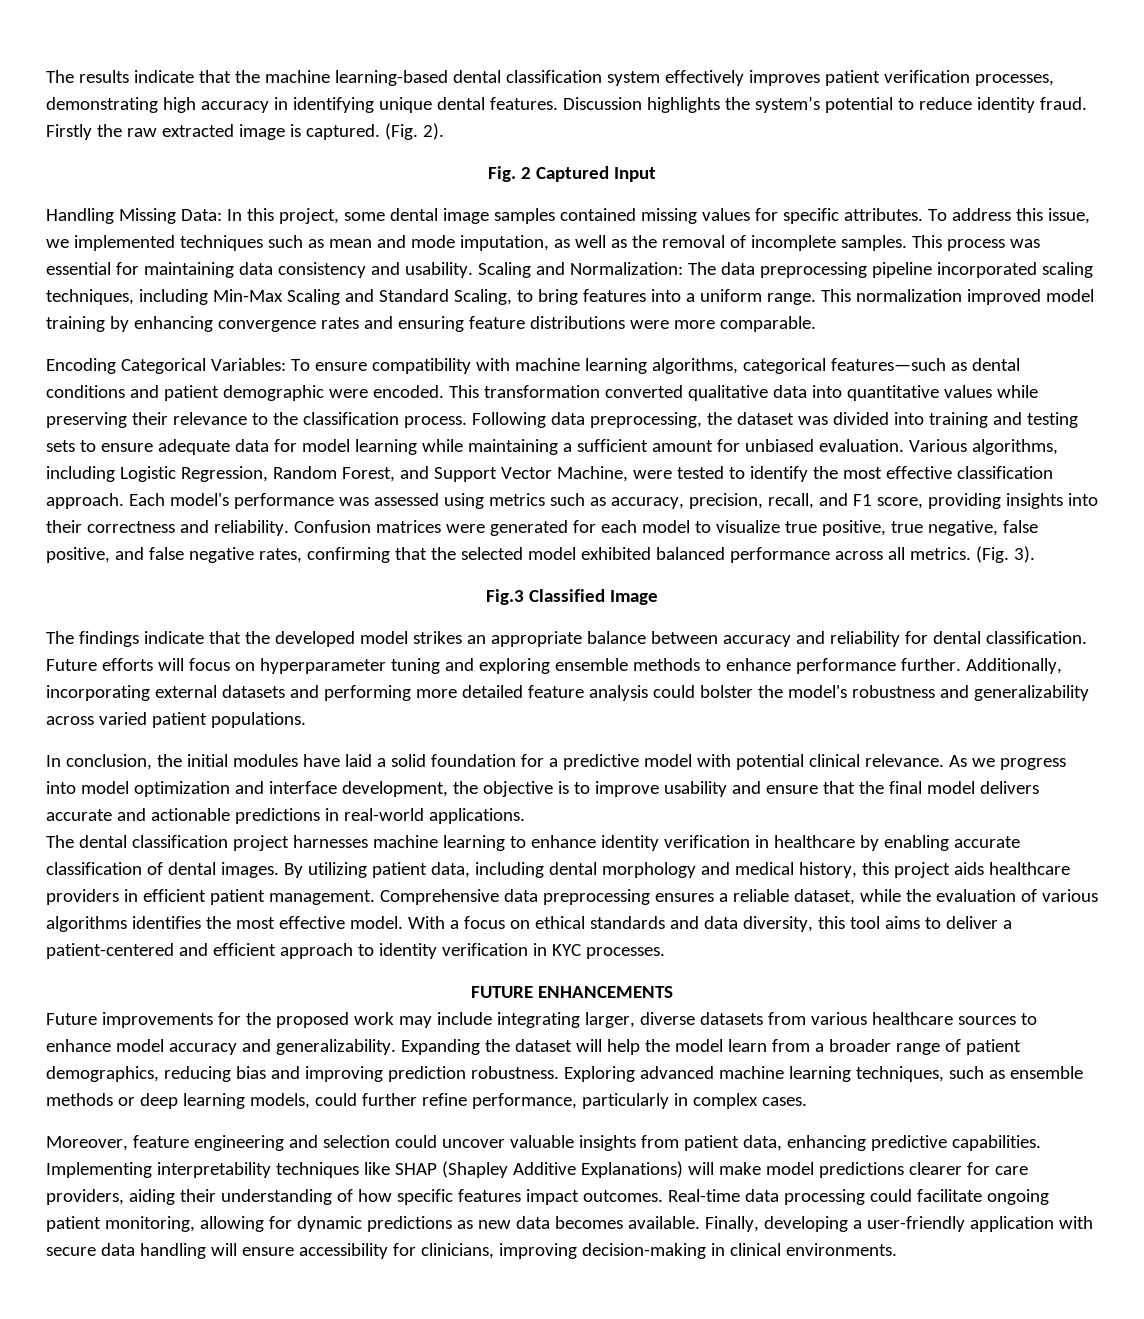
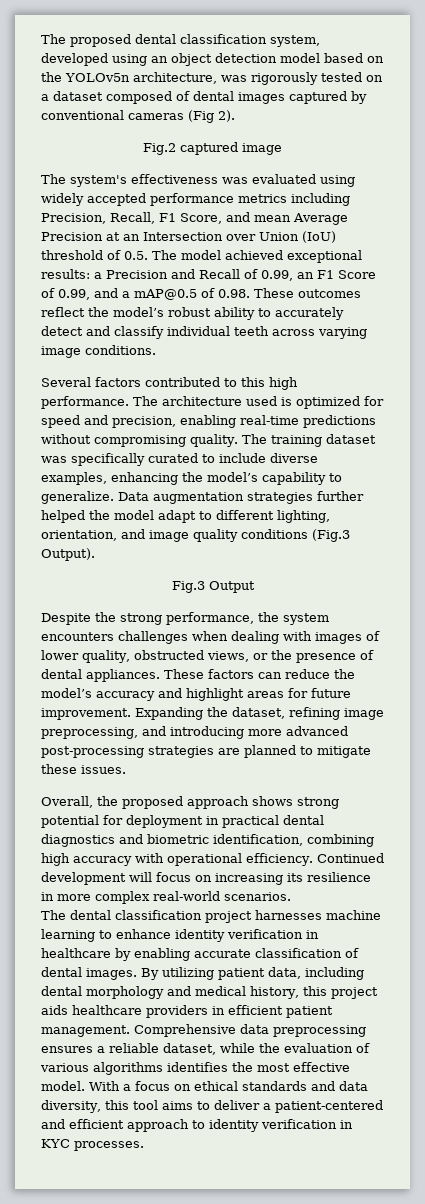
[46,70,1054,86] [46,96,1087,113] [46,123,444,140] [488,166,656,182] [46,208,1090,224] [46,235,1040,251] [46,262,1093,278] [46,289,1094,305] [46,316,816,332] [46,358,1020,374] [46,385,1038,401] [46,412,1078,428] [46,439,1058,455] [46,466,1053,482] [46,493,1098,509] [46,520,1038,536] [46,546,1035,563] [486,589,658,605] [46,631,1087,647] [46,658,1062,674] [46,685,1089,701] [46,712,306,728] [46,754,1066,770] [46,781,1039,797] [46,808,525,824] The results indicate that the machine learning-based dental classification system effectively improves patient verification processes, demonstrating high accuracy in identifying unique dental features. Discussion highlights the system’s potential to reduce identity fraud. Firstly the raw extracted image is captured. (Fig. 2). // Fig. 2 Captured Input // Handling Missing Data: In this project, some dental image samples contained missing values for specific attributes. To address this issue, we implemented techniques such as mean and mode imputation, as well as the removal of incomplete samples. This process was essential for maintaining data consistency and usability. Scaling and Normalization: The data preprocessing pipeline incorporated scaling techniques, including Min-Max Scaling and Standard Scaling, to bring features into a uniform range. This normalization improved model training by enhancing convergence rates and ensuring feature distributions were more comparable. // Encoding Categorical Variables: To ensure compatibility with machine learning algorithms, categorical features—such as dental conditions and patient demographic were encoded. This transformation converted qualitative data into quantitative values while preserving their relevance to the classification process. Following data preprocessing, the dataset was divided into training and testing sets to ensure adequate data for model learning while maintaining a sufficient amount for unbiased evaluation. Various algorithms, including Logistic Regression, Random Forest, and Support Vector Machine, were tested to identify the most effective classification approach. Each model's performance was assessed using metrics such as accuracy, precision, recall, and F1 score, providing insights into their correctness and reliability. Confusion matrices were generated for each model to visualize true positive, true negative, false positive, and false negative rates, confirming that the selected model exhibited balanced performance across all metrics. (Fig. 3). // Fig.3 Classified Image // The findings indicate that the developed model strikes an appropriate balance between accuracy and reliability for dental classification. Future efforts will focus on hyperparameter tuning and exploring ensemble methods to enhance performance further. Additionally, incorporating external datasets and performing more detailed feature analysis could bolster the model's robustness and generalizability across varied patient populations. // In conclusion, the initial modules have laid a solid foundation for a predictive model with potential clinical relevance. As we progress into model optimization and interface development, the objective is to improve usability and ensure that the final model delivers accurate and actionable predictions in real-world applications. -> [41,34,320,47] [41,53,384,66] [41,72,383,85] [41,91,367,104] [41,110,235,123] [143,142,282,155] [41,174,355,187] [41,193,350,206] [41,212,348,225] [41,231,336,243] [41,250,362,263] [41,269,376,281] [41,288,361,300] [41,307,344,320] [41,326,367,339] [41,345,156,358] [41,377,298,390] [41,396,384,409] [41,415,376,428] [41,434,376,447] [41,453,318,466] [41,472,342,485] [41,491,364,504] [41,510,330,523] [41,529,350,542] [41,548,95,561] [171,581,255,593] [41,612,329,625] [41,631,380,644] [41,650,374,663] [41,669,355,682] [41,688,351,701] [41,707,384,720] [41,726,348,739] [41,745,371,758] [41,764,126,774] [41,796,339,809] [41,815,324,828] [41,834,374,847] [41,853,384,866] [41,872,371,885] [41,891,291,904] The proposed dental classification system, developed using an object detection model based on the YOLOv5n architecture, was rigorously tested on a dataset composed of dental images captured by conventional cameras (Fig 2). // Fig.2 captured image // The system's effectiveness was evaluated using widely accepted performance metrics including Precision, Recall, F1 Score, and mean Average Precision at an Intersection over Union (IoU) threshold of 0.5. The model achieved exceptional results: a Precision and Recall of 0.99, an F1 Score of 0.99, and a mAP@0.5 of 0.98. These outcomes reflect the model’s robust ability to accurately detect and classify individual teeth across varying image conditions. // Several factors contributed to this high performance. The architecture used is optimized for speed and precision, enabling real-time predictions without compromising quality. The training dataset was specifically curated to include diverse examples, enhancing the model’s capability to generalize. Data augmentation strategies further helped the model adapt to different lighting, orientation, and image quality conditions (Fig.3 Output). // Fig.3 Output // Despite the strong performance, the system encounters challenges when dealing with images of lower quality, obstructed views, or the presence of dental appliances. These factors can reduce the model’s accuracy and highlight areas for future improvement. Expanding the dataset, refining image preprocessing, and introducing more advanced post-processing strategies are planned to mitigate these issues. // Overall, the proposed approach shows strong potential for deployment in practical dental diagnostics and biometric identification, combining high accuracy with operational efficiency. Continued development will focus on increasing its resilience in more complex real-world scenarios.
[471,986,673,998] [46,1012,1037,1028] [46,1039,1021,1055] [46,1066,1083,1082] [46,1093,807,1109] [46,1135,1041,1151] [46,1161,1028,1178] [46,1189,1049,1205] [46,1216,1093,1232] [46,1243,897,1259] // FUTURE ENHANCEMENTS // Future improvements for the proposed work may include integrating larger, diverse datasets from various healthcare sources to enhance model accuracy and generalizability. Expanding the dataset will help the model learn from a broader range of patient demographics, reducing bias and improving prediction robustness. Exploring advanced machine learning techniques, such as ensemble methods or deep learning models, could further refine performance, particularly in complex cases. // Moreover, feature engineering and selection could uncover valuable insights from patient data, enhancing predictive capabilities. Implementing interpretability techniques like SHAP (Shapley Additive Explanations) will make model predictions clearer for care providers, aiding their understanding of how specific features impact outcomes. Real-time data processing could facilitate ongoing patient monitoring, allowing for dynamic predictions as new data becomes available. Finally, developing a user-friendly application with secure data handling will ensure accessibility for clinicians, improving decision-making in clinical environments. -> (144, 1146) none

